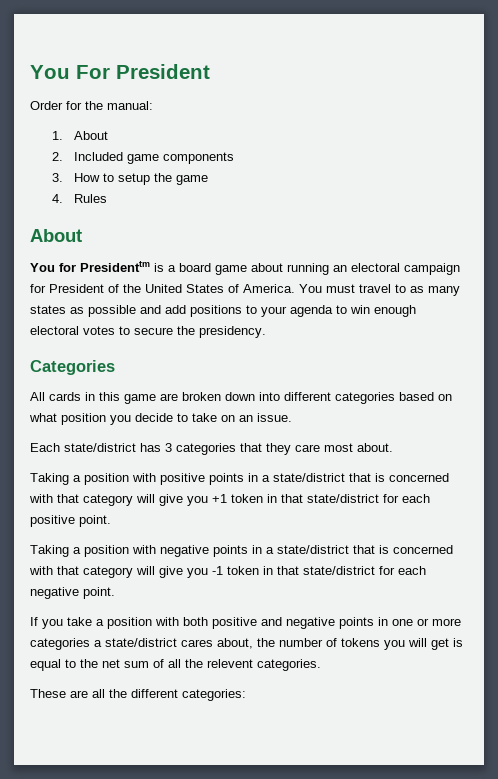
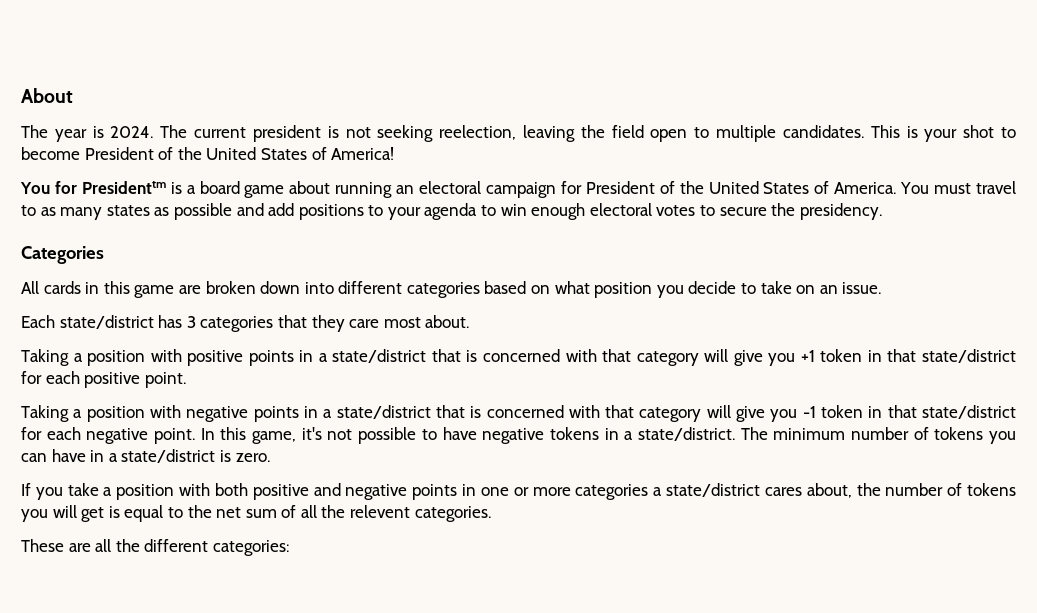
[30,64,210,79] [30,101,153,110] [51,131,108,140] [51,152,234,164] [51,173,208,185] [51,194,107,203] [30,229,82,242] You For President // Order for the manual: // 1. About // 2. Included game components // 3. How to setup the game // 4. Rules // About -> [21,88,73,103] [21,125,1017,142] [21,147,395,160] About // The year is 2024. The current president is not seeking reelection, leaving the field open to multiple candidates. This is your shot to become President of the United States of America!
(115, 593) none -> [200,427,1016,444] [21,449,270,463] In this game, it's not possible to have negative tokens in a state/district. The minimum number of tokens you can have in a state/district is zero.

